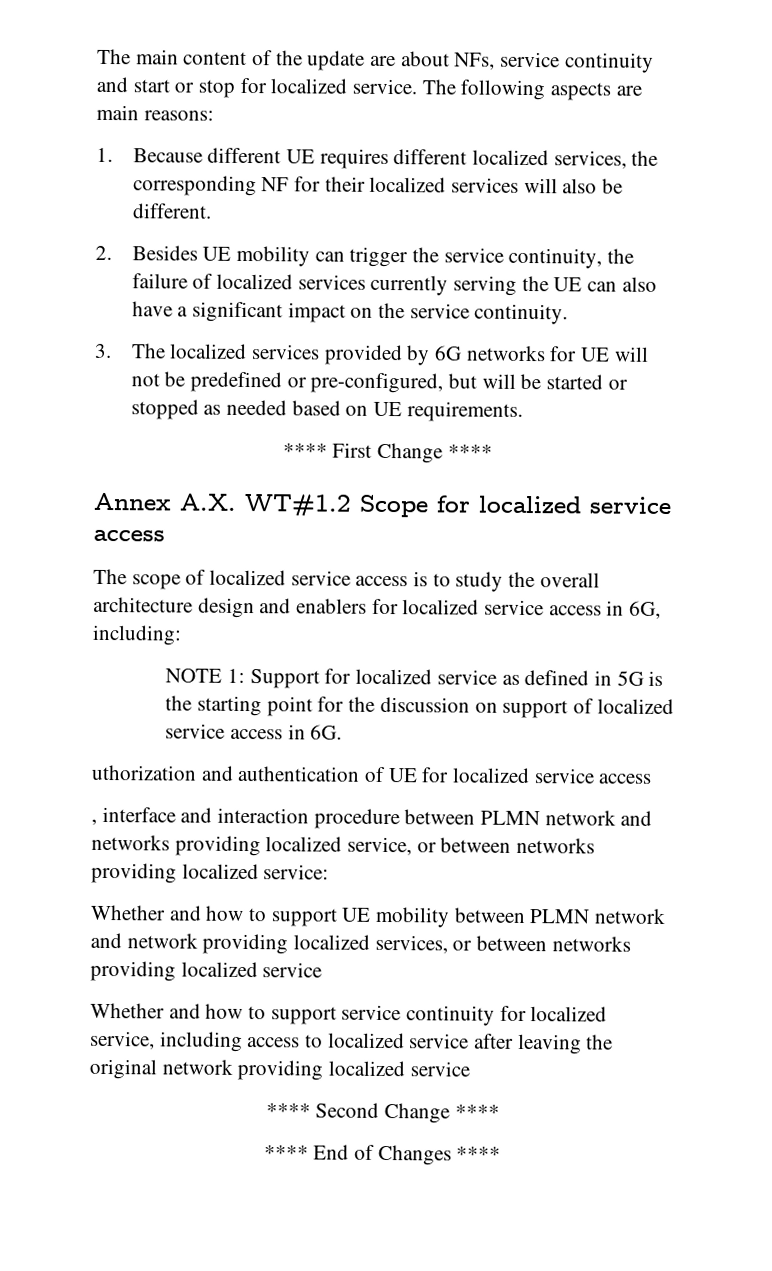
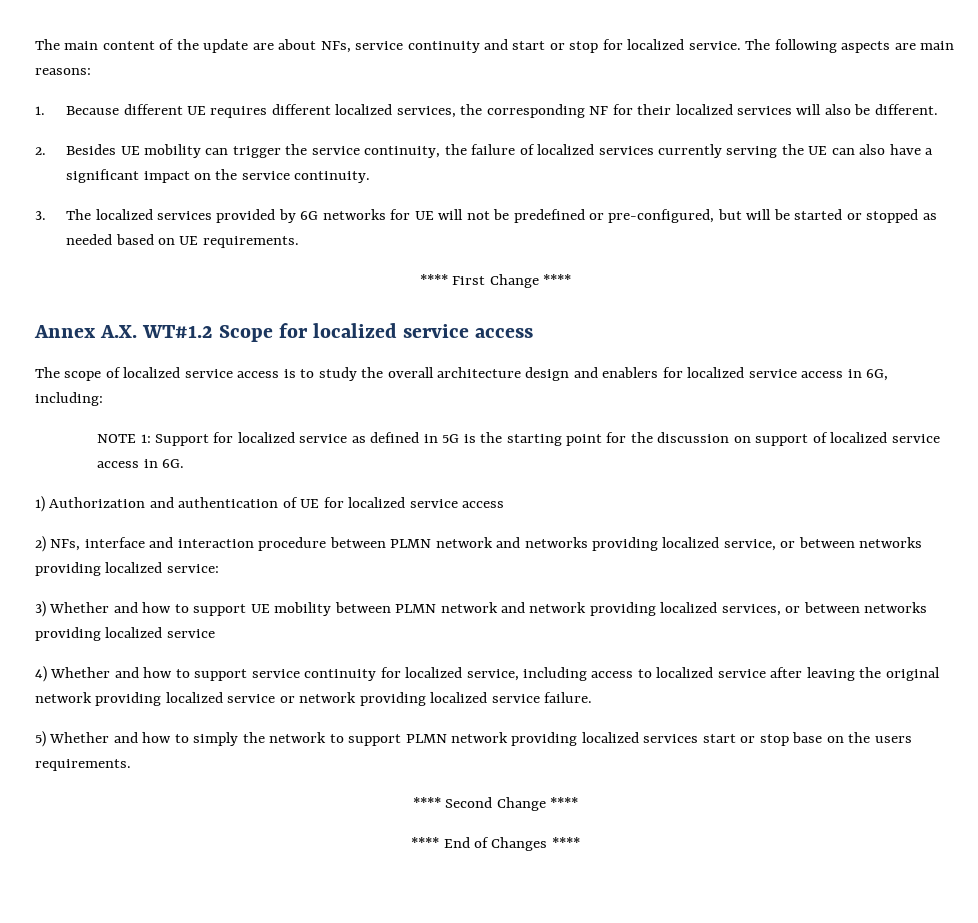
[91,764,197,781] uthorization -> [35,496,146,512] 1) Authorization
[91,818,97,825] , -> [35,536,81,552] 2) NFs,
(330, 872) none -> [35,601,46,617] 3)
(323, 970) none -> [35,666,47,682] 4)
(470, 1069) none -> [279,692,593,706] [35,731,912,747] [35,759,131,771] or network providing localized service failure. // 5) Whether and how to simply the network to support PLMN network providing localized services start or stop base on the users requirements.

